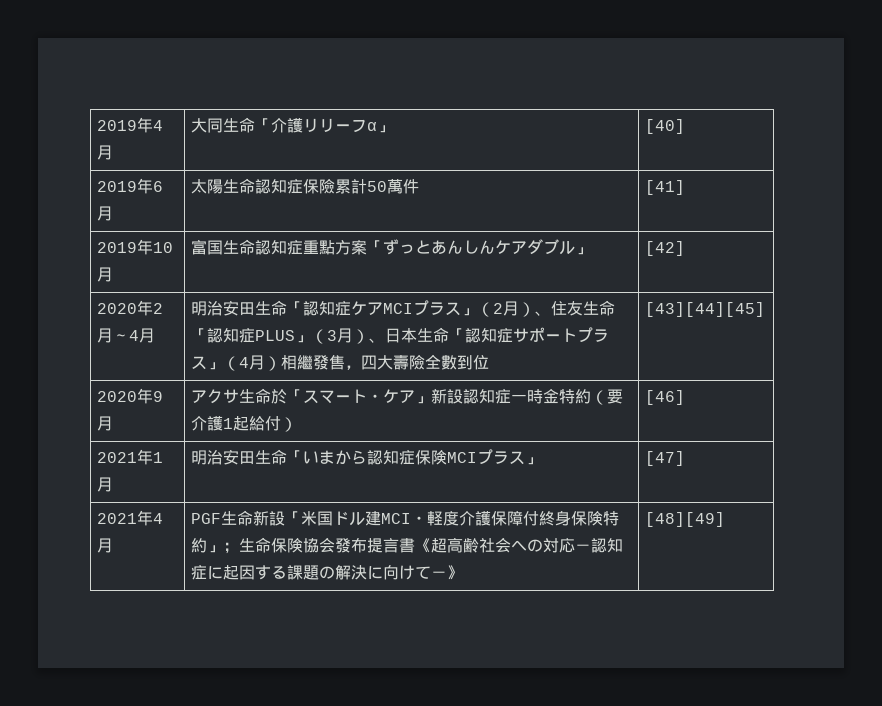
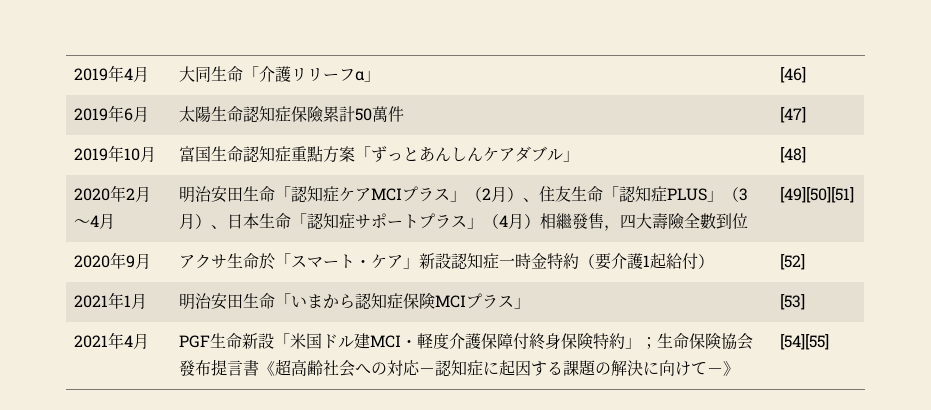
[644,119,685,134] [40] -> [780,67,807,83] [46]
[644,180,685,195] [41] -> [780,107,807,123] [47]
[644,241,685,256] [42] -> [780,147,807,163] [48]
[644,302,765,317] [43][44][45] -> [780,187,855,203] [49][50][51]
[644,390,685,405] [46] -> [780,254,806,270] [52]
[644,451,685,466] [47] -> [780,294,806,310] [53]
[644,512,725,527] [48][49] -> [780,334,830,350] [54][55]

